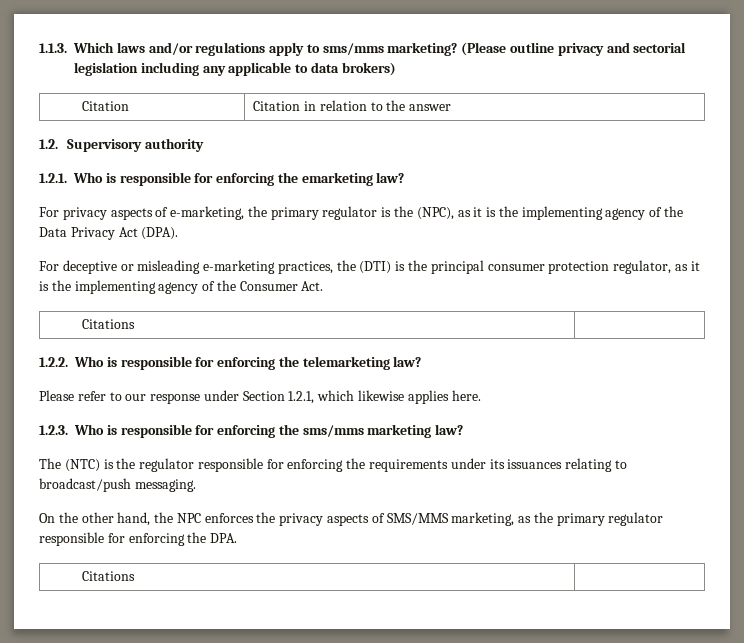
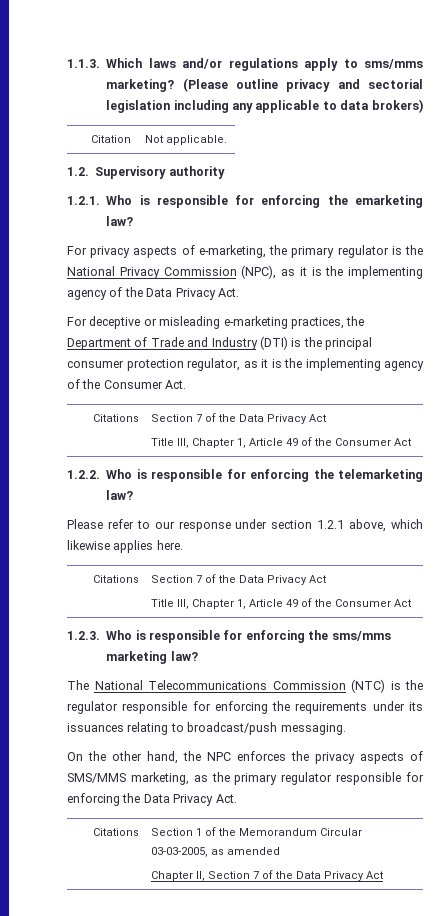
[253,100,452,111] Citation in relation to the answer -> [145,135,228,145] Not applicable.
(414, 211) none -> [67,266,237,279] National Privacy Commission
[118,227,179,240] Act (DPA). -> [217,288,239,297] Act.
(356, 265) none -> [67,337,258,350] Department of Trade and Industry
(135, 324) none -> [151,413,328,424] [151,437,413,448] Section 7 of the Data Privacy Act // Title III, Chapter 1, Article 49 of the Consumer Act
[242,391,315,404] Section 1.2.1, -> [271,519,387,532] section 1.2.1 above,
(481, 395) none -> [93,575,140,583] [151,574,328,585] [151,598,413,609] // Citations | Section 7 of the Data Privacy Act // Title III, Chapter 1, Article 49 of the Consumer Act
(61, 463) none -> [94,680,346,690] National Telecommunications Commission
[210,533,238,543] [81,571,135,581] DPA. // Citations | -> [143,794,237,806] [93,828,140,836] [151,827,363,836] [151,847,281,857] [151,870,385,881] Data Privacy Act. // Citations | Section 1 of the Memorandum Circular 03-03-2005, as amended // Chapter II, Section 7 of the Data Privacy Act

